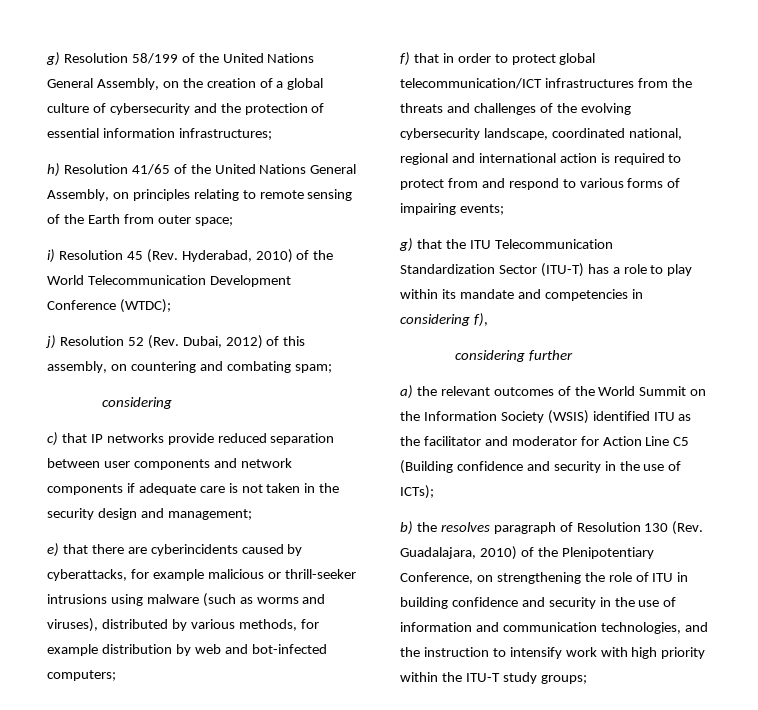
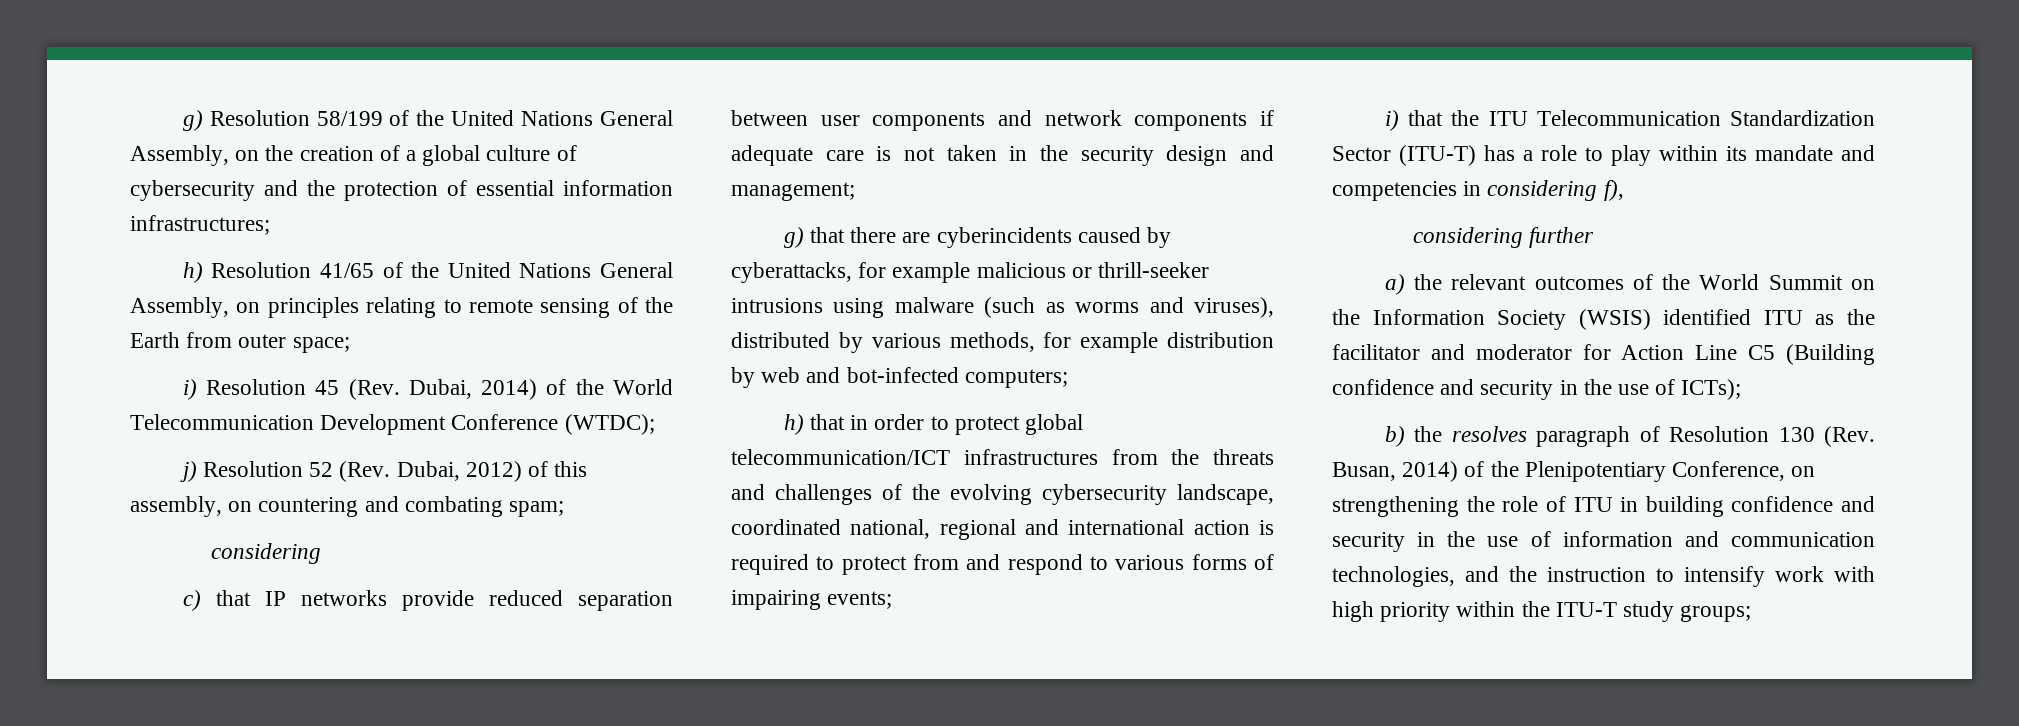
[181,249,293,263] Hyderabad, 2010) -> [408,379,538,400] Dubai, 2014)
[47,543,59,557] e) -> [783,227,804,248] g)
[400,52,410,66] f) -> [783,414,804,435] h)
[399,238,413,252] g) -> [1384,110,1399,131] i)
[400,546,517,560] Guadalajara, 2010) -> [1332,461,1459,482] Busan, 2014)

